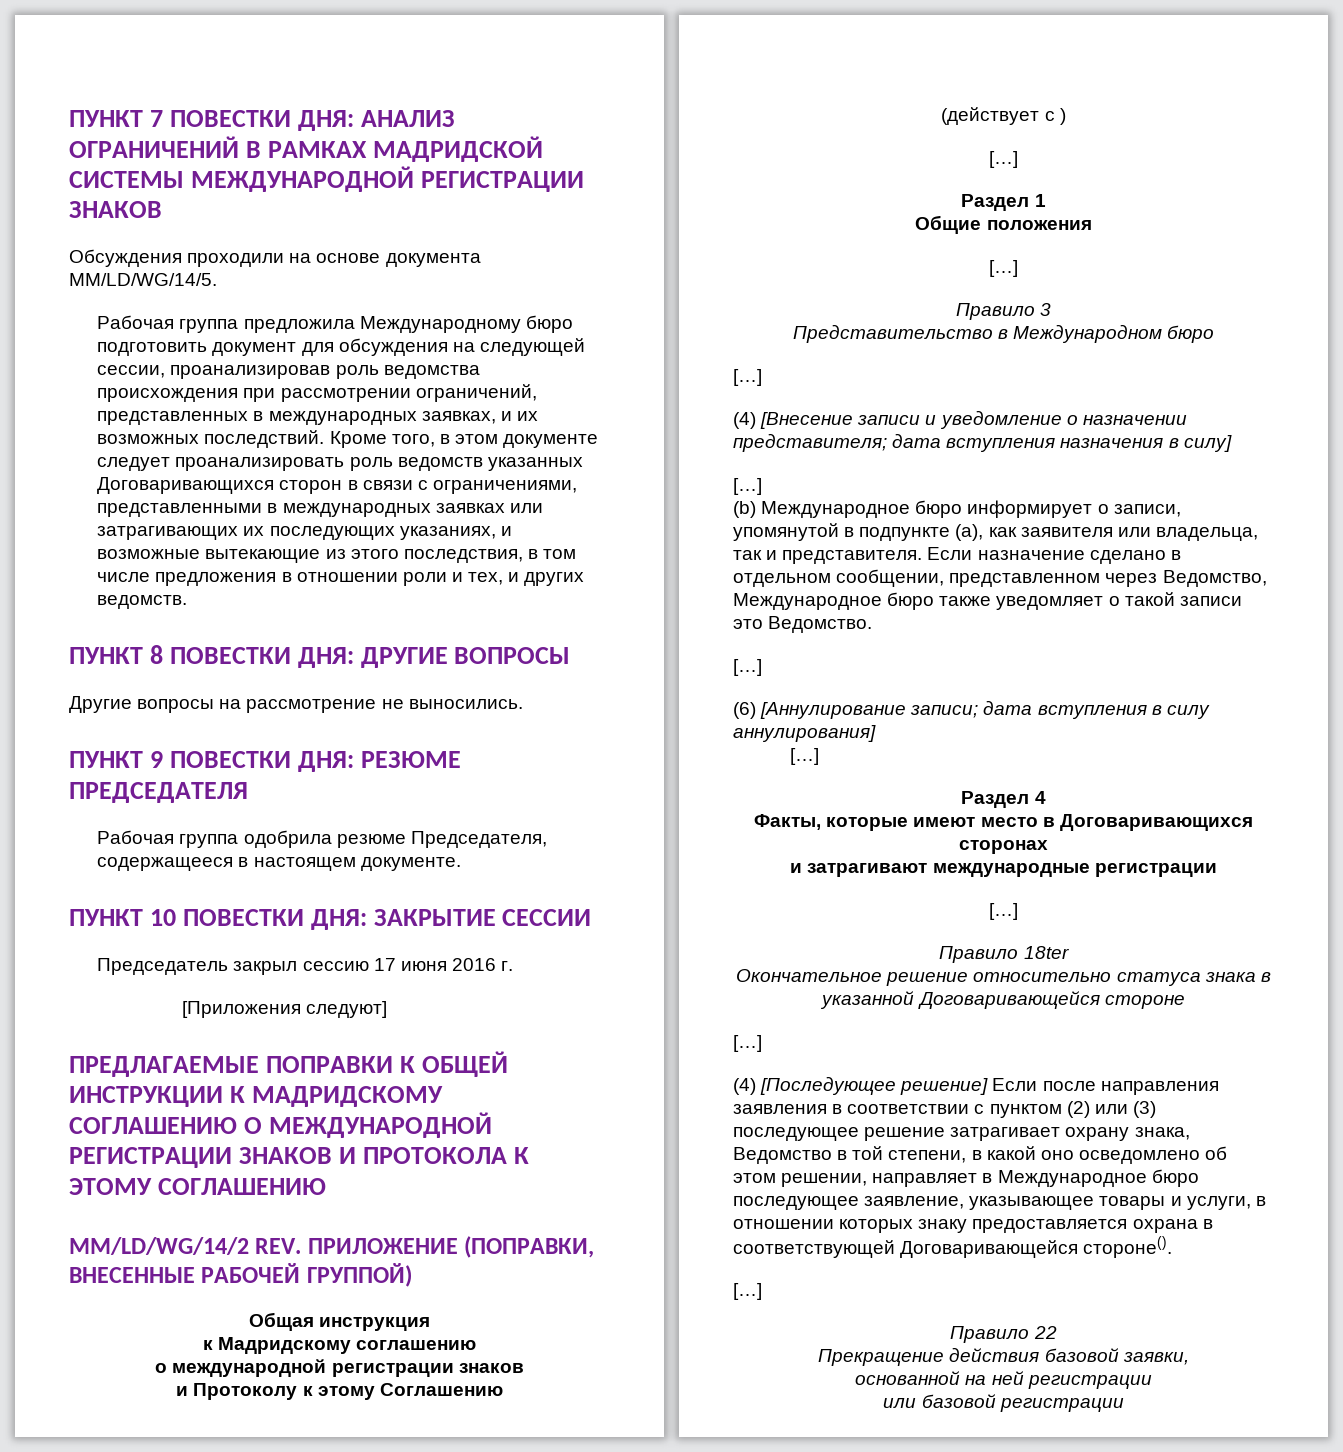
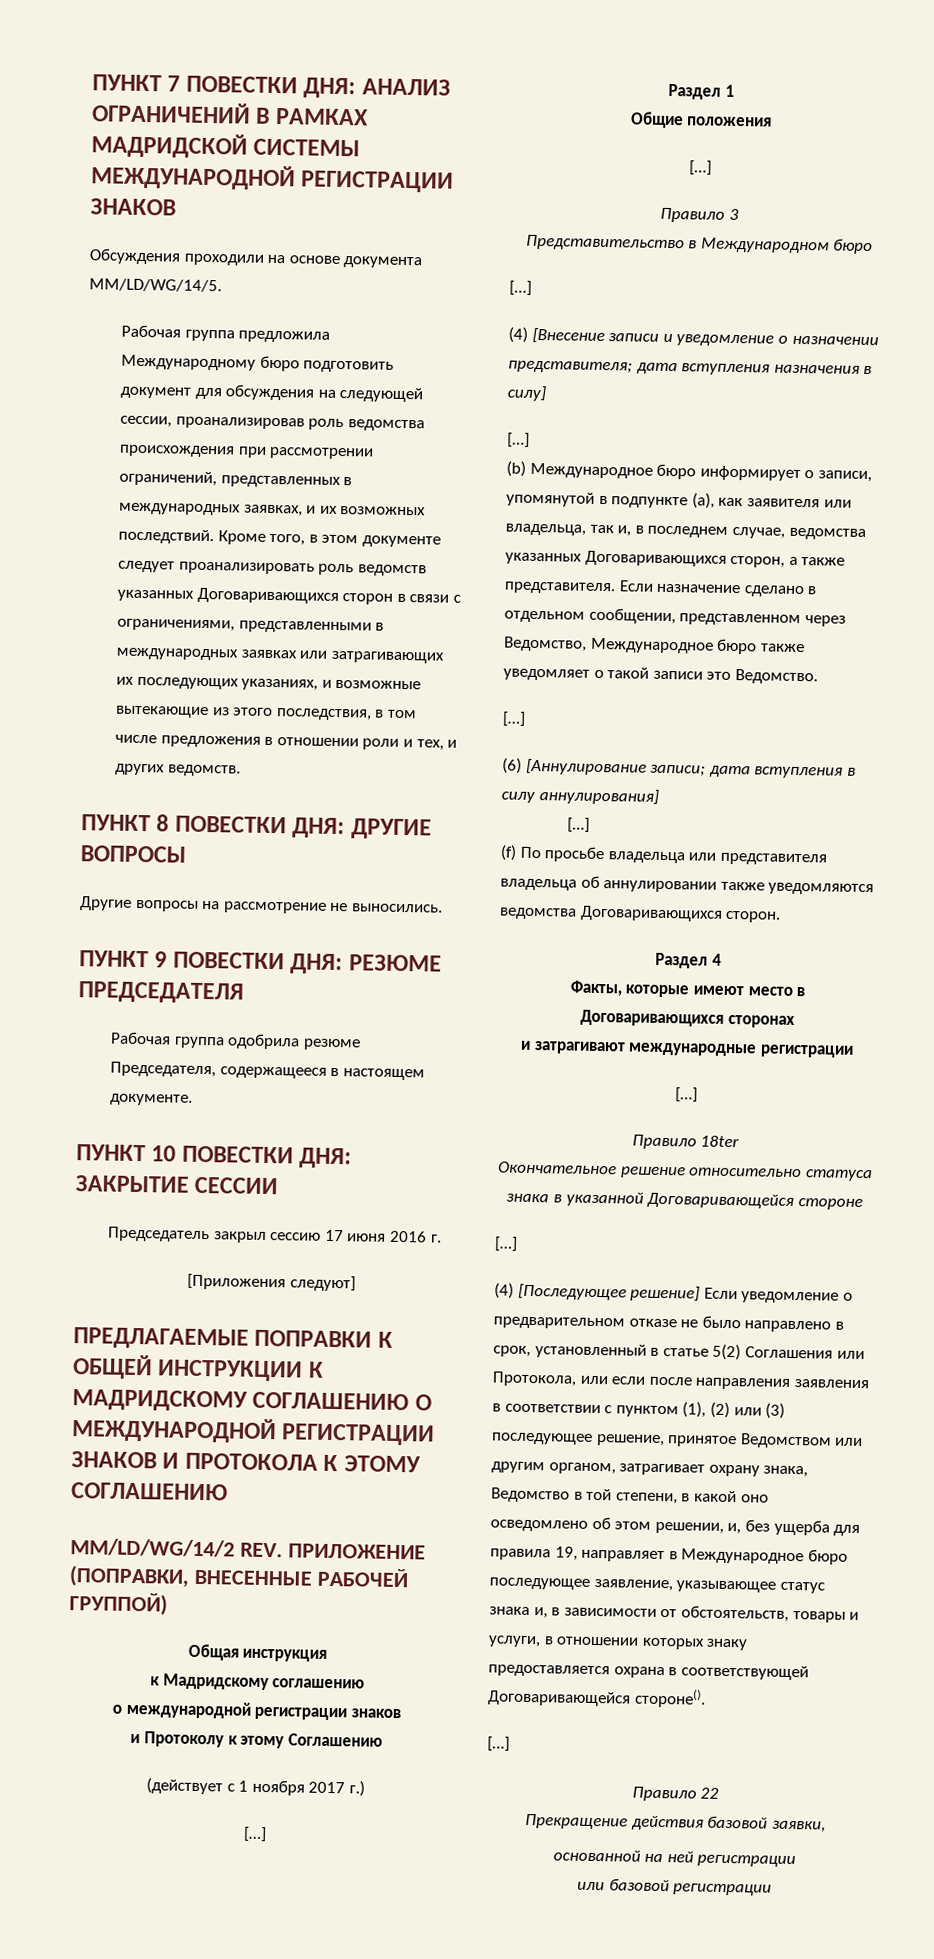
[1059,108,1066,125] ) -> [238,1779,365,1797] 1 ноября 2017 г.)
[766,550,778,560] и -> [617,525,866,541] [505,550,846,568] и, в последнем случае, ведомства указанных Договаривающихся сторон, а также
(819, 756) none -> [500,844,827,866] [500,875,875,896] [499,905,782,923] // (f) По просьбе владельца или представителя владельца об аннулировании также уведомляются ведомства Договаривающихся сторон.
(1038, 1084) none -> [741,1291,853,1304] [493,1315,844,1333] [493,1343,865,1361] [492,1371,646,1387] уведомление о предварительном отказе не было направлено в срок, установленный в статье 5(2) Соглашения или Протокола, или если
(1062, 1111) none -> [682,1401,707,1418] (1),
[864,1127,946,1141] решение -> [595,1433,864,1449] [491,1461,616,1475] решение, принятое Ведомством или другим органом,
(868, 1180) none -> [727,1519,861,1537] [490,1546,578,1561] и, без ущерба для правила 19,
(1095, 1203) none -> [779,1581,825,1594] [489,1605,789,1622] статус знака и, в зависимости от обстоятельств,

